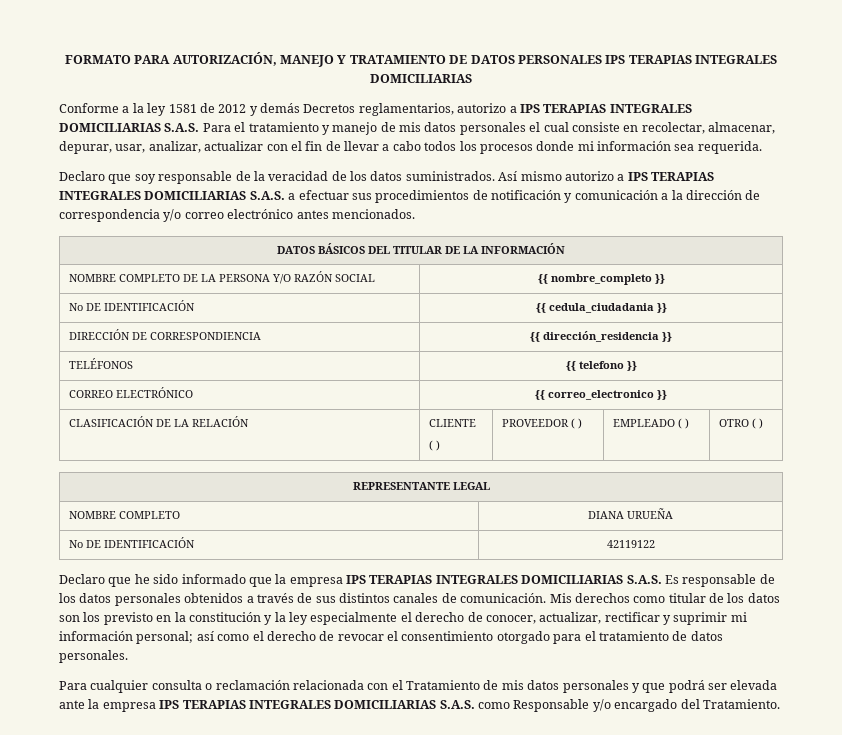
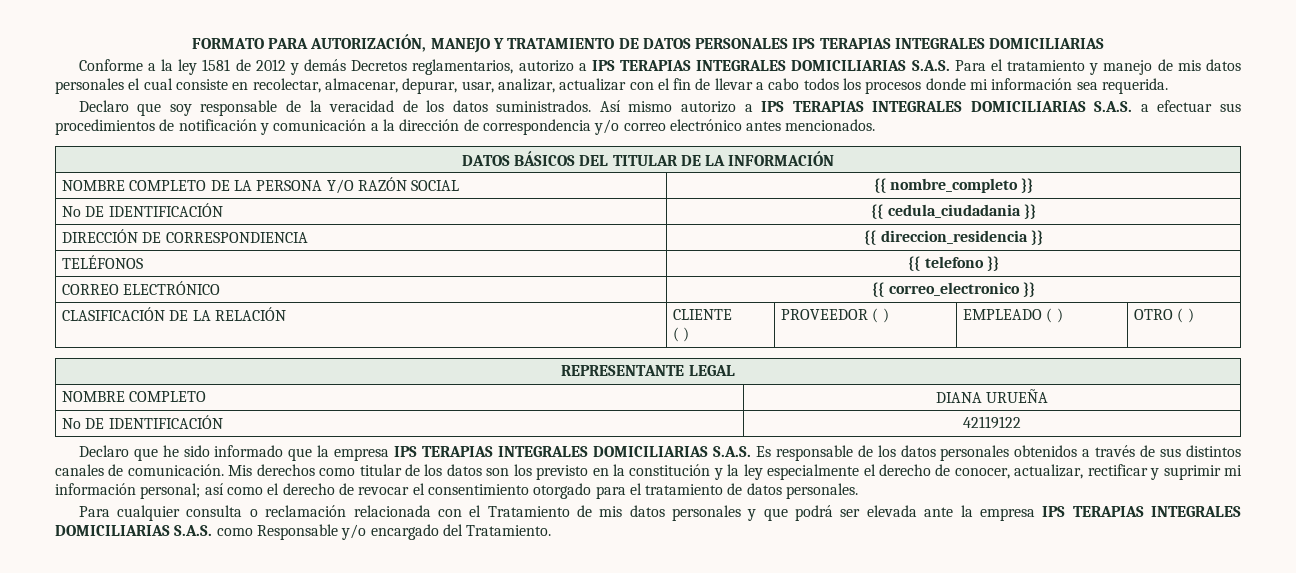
[543,331,659,342] dirección_residencia -> [880,230,1028,244] direccion_residencia

